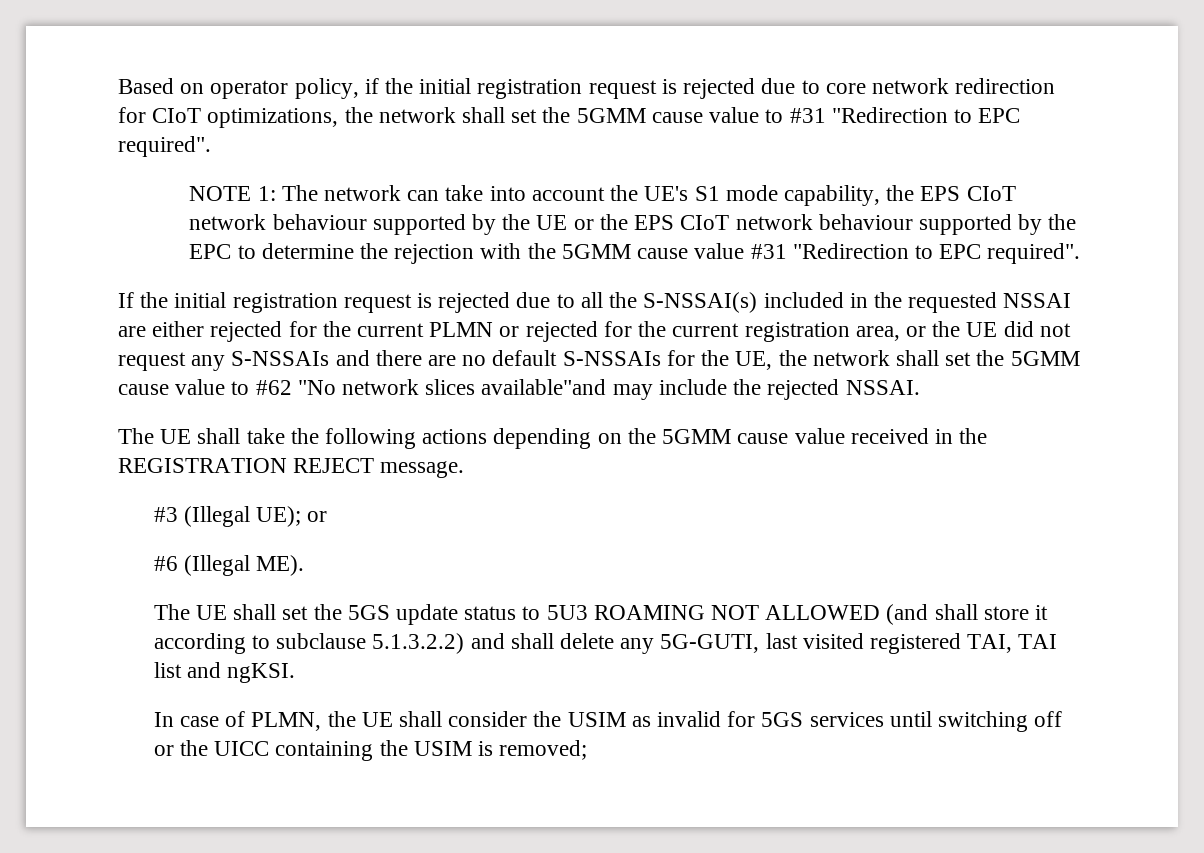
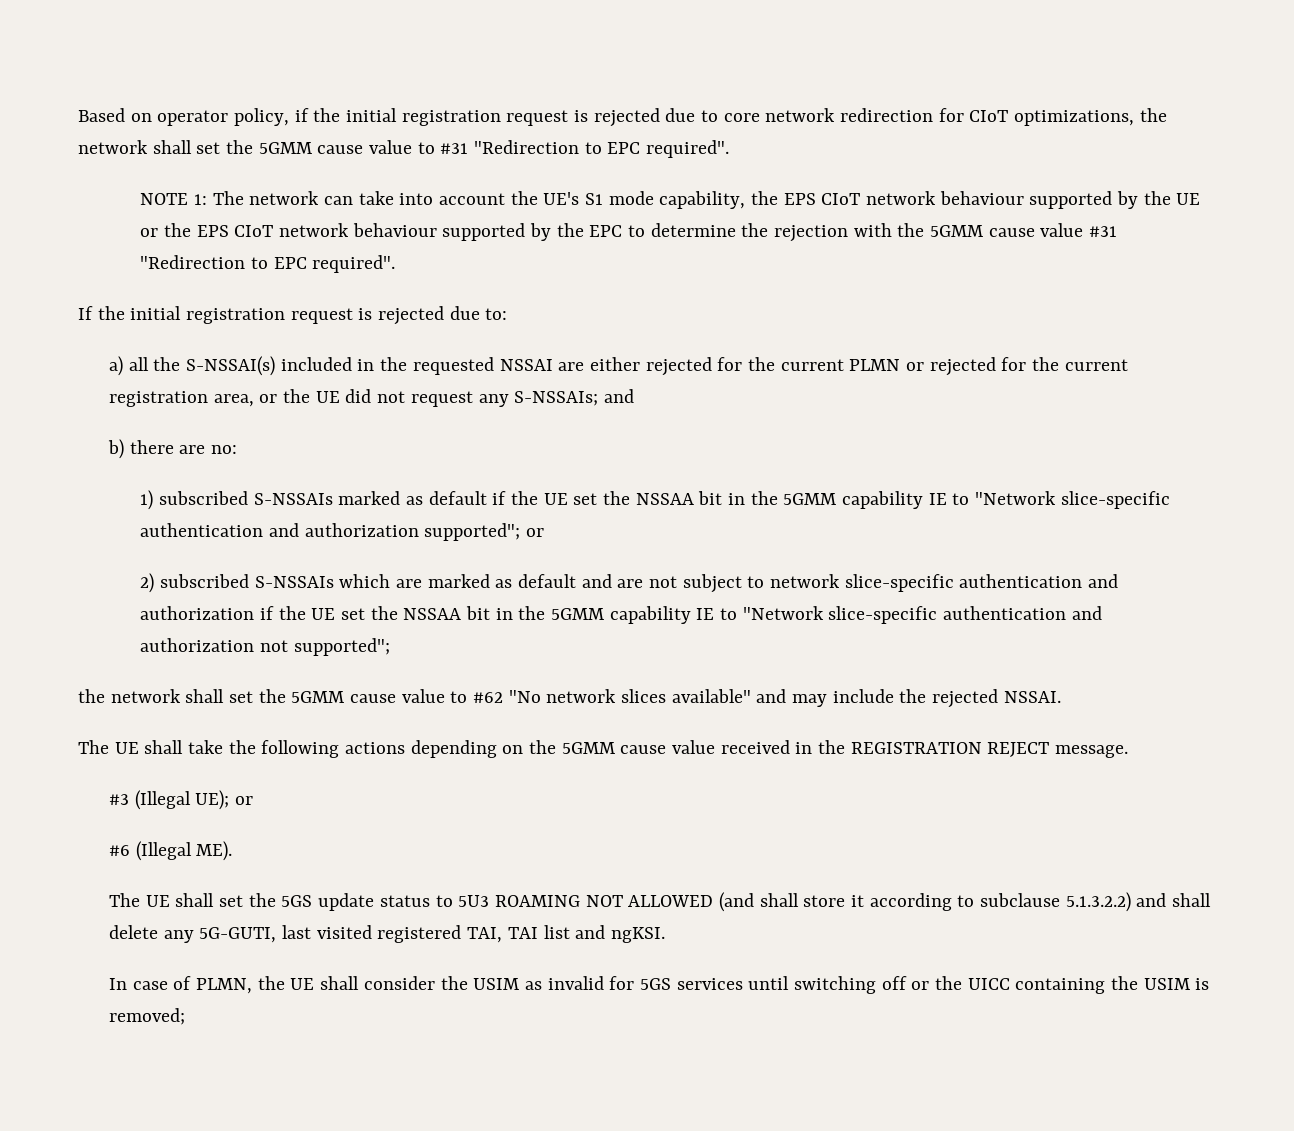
[556,294,575,308] to -> [485,308,508,320] [109,356,124,376] to: // a)
[231,350,370,366] S-NSSAIs and -> [514,389,634,406] [108,439,125,459] S-NSSAIs; and // b)
[462,350,773,370] no default S-NSSAIs for the UE, -> [211,445,238,454] [140,490,1170,510] [140,523,544,541] [140,573,1118,593] [140,606,1102,624] [140,638,390,656] no: // 1) subscribed S-NSSAIs marked as default if the UE set the NSSAA bit in the 5GMM capability IE to "Network slice-specific authentication and authorization supported"; or // 2) subscribed S-NSSAIs which are marked as default and are not subject to network slice-specific authentication and authorization if the UE set the NSSAA bit in the 5GMM capability IE to "Network slice-specific authentication and authorization not supported"; //
[481,379,607,395] available"and -> [671,689,787,703] available" and

